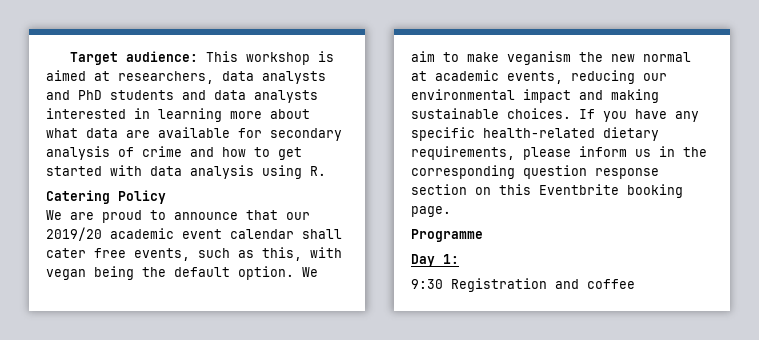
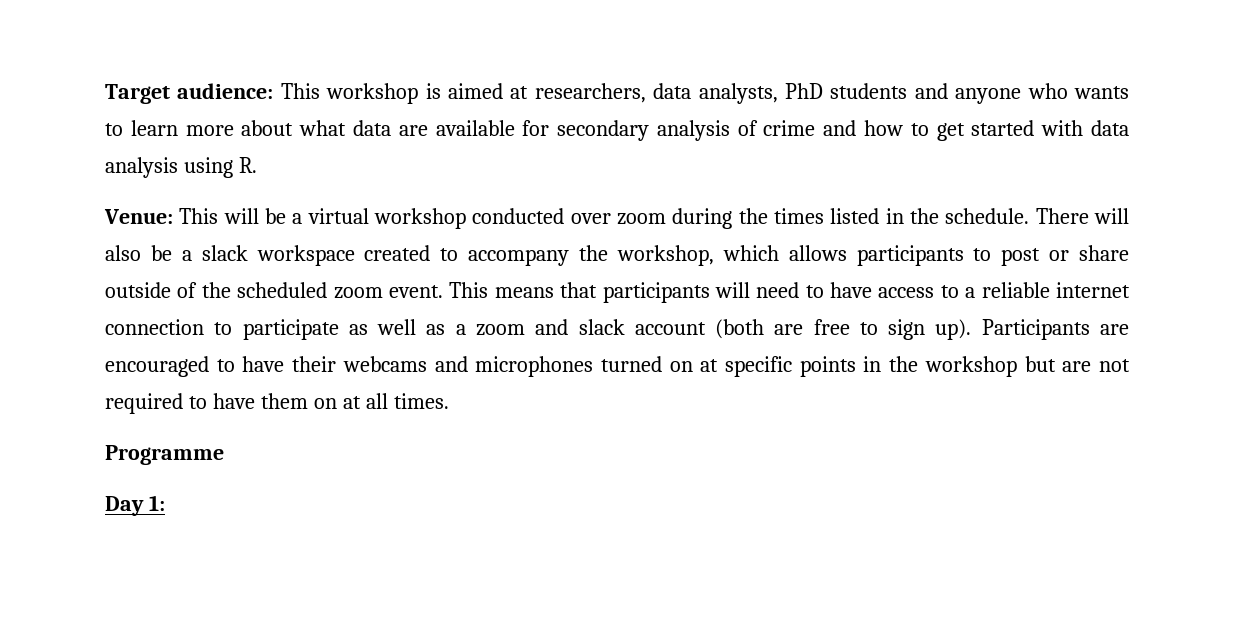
[262,71,326,84] [46,90,70,100] analysts and -> [698,83,778,104] analysts,
[214,90,318,103] [46,108,222,122] data analysts interested in learning -> [955,83,1129,104] [105,120,178,136] anyone who wants to learn
[46,190,166,204] [46,210,310,223] [46,227,342,241] [46,247,342,261] [46,266,318,280] [411,51,691,65] [411,70,667,84] [411,89,659,103] [411,108,699,122] [411,127,659,141] [411,146,707,160] [411,165,659,179] [411,184,683,198] [411,206,451,217] Catering Policy // We are proud to announce that our 2019/20 academic event calendar shall cater free events, such as this, with vegan being the default option. We aim to make veganism the new normal at academic events, reducing our environmental impact and making sustainable choices. If you have any specific health-related dietary requirements, please inform us in the corresponding question response section on this Eventbrite booking page. -> [104,208,1130,229] [105,245,1129,266] [105,282,1131,303] [105,319,1130,340] [105,356,1131,377] [105,393,449,414] Venue: This will be a virtual workshop conducted over zoom during the times listed in the schedule. There will also be a slack workspace created to accompany the workshop, which allows participants to post or share outside of the scheduled zoom event. This means that participants will need to have access to a reliable internet connection to participate as well as a zoom and slack account (both are free to sign up). Participants are encouraged to have their webcams and microphones turned on at specific points in the workshop but are not required to have them on at all times.
[411,278,635,292] // 9:30 Registration and coffee -> (165, 503) none

